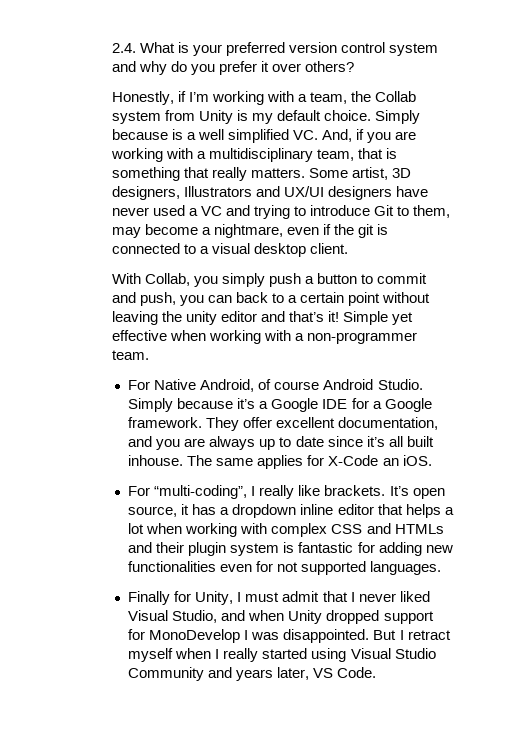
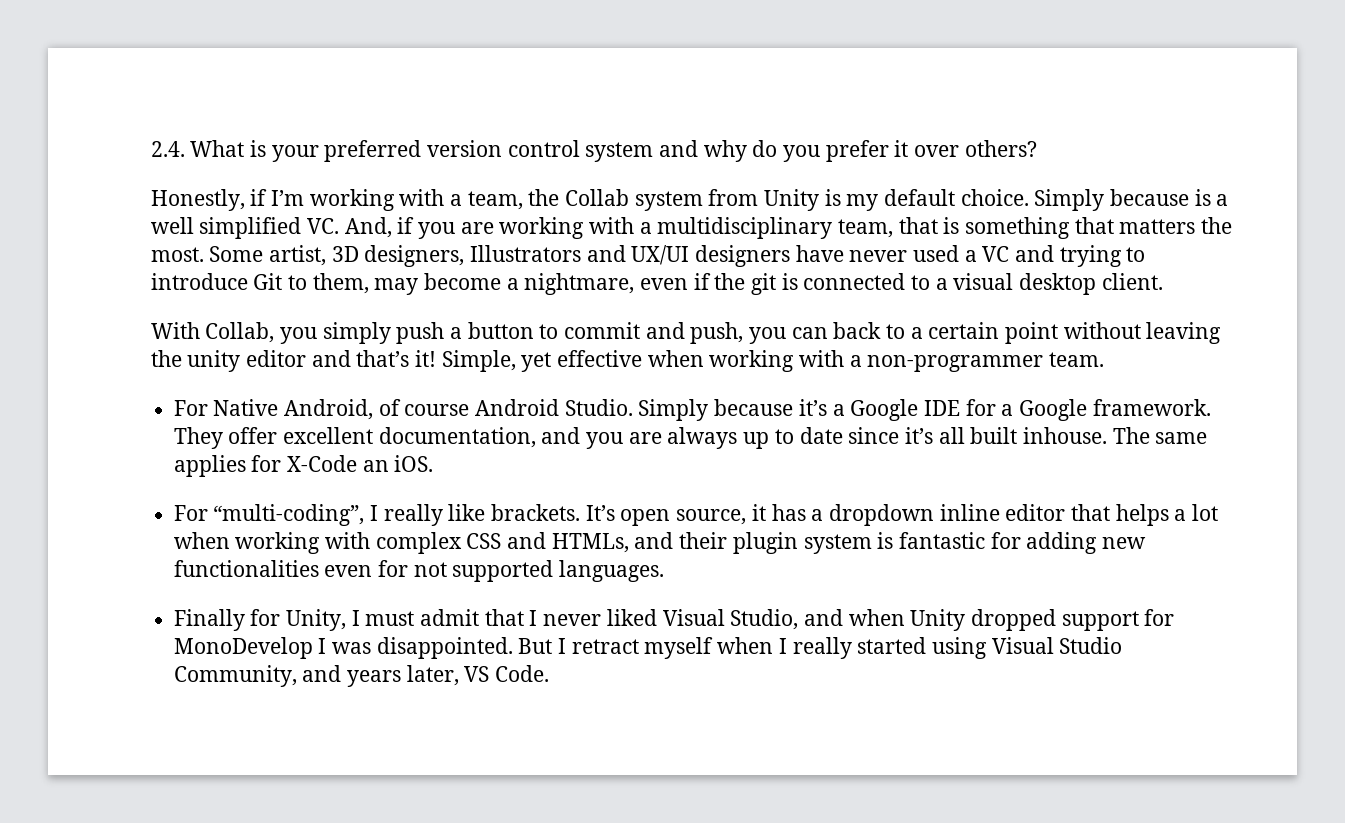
[211,167,305,181] really matters. -> [1119,217,1233,234] [150,247,204,262] matters the most.
[343,311,389,325] Simple -> [441,350,516,372] Simple,
[394,524,444,534] HTMLs -> [551,533,629,553] HTMLs,
[128,667,205,681] Community -> [173,665,297,687] Community,

